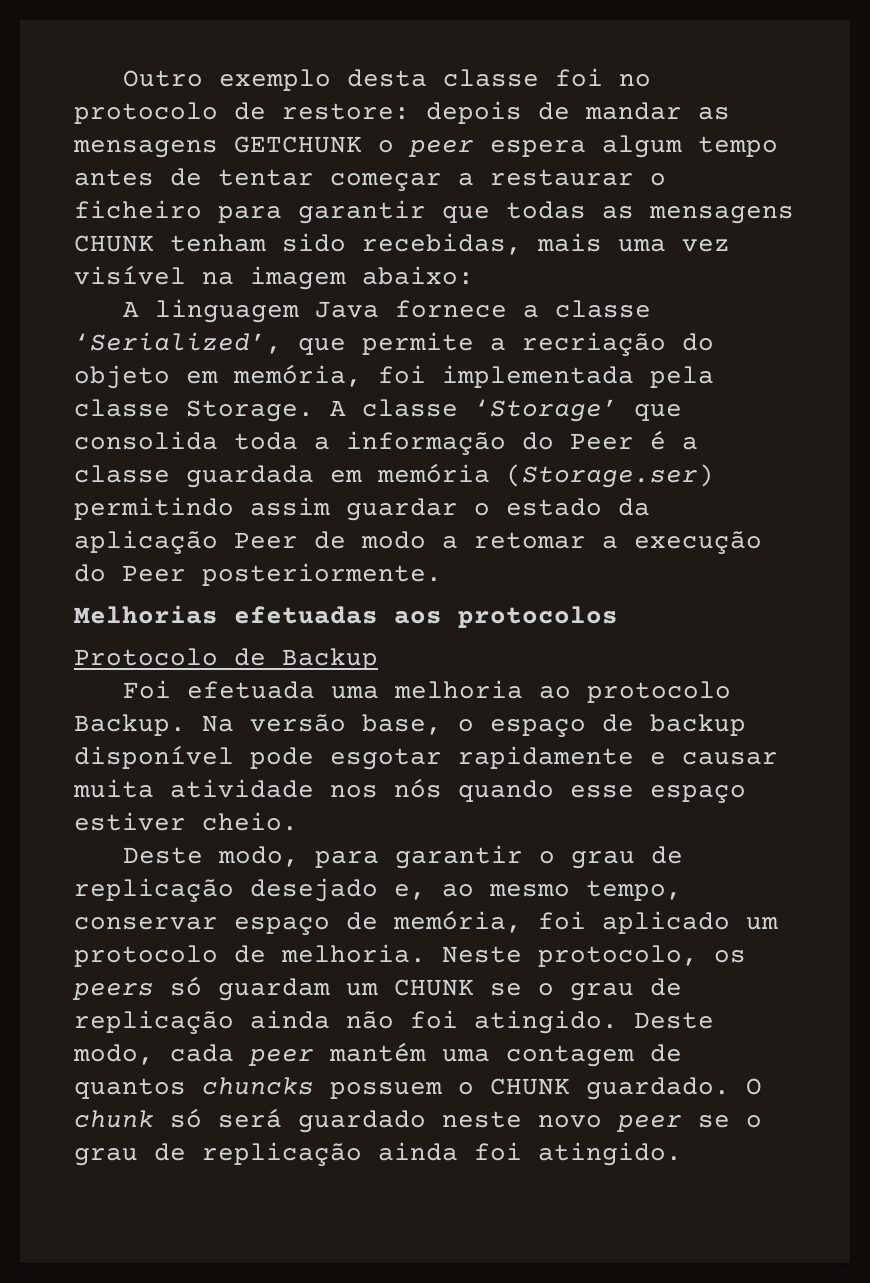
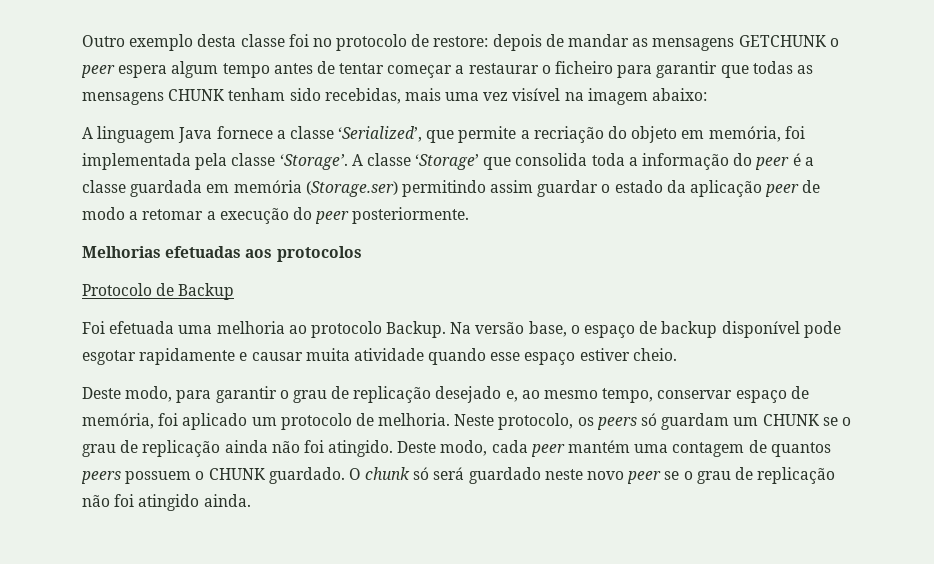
[186,400,314,422] Storage. -> [279,154,348,170] ‘Storage’.
[570,433,634,450] Peer -> [755,157,790,170] peer
[234,532,298,549] Peer -> [765,184,800,197] peer
[122,565,186,582] Peer -> [315,211,350,224] peer
[330,778,442,798] nos nós -> (424, 354) none
[202,1077,314,1095] chuncks -> [81,471,121,484] peers
[378,1142,682,1166] ainda foi atingido. -> [82,494,251,511] não foi atingido ainda.

